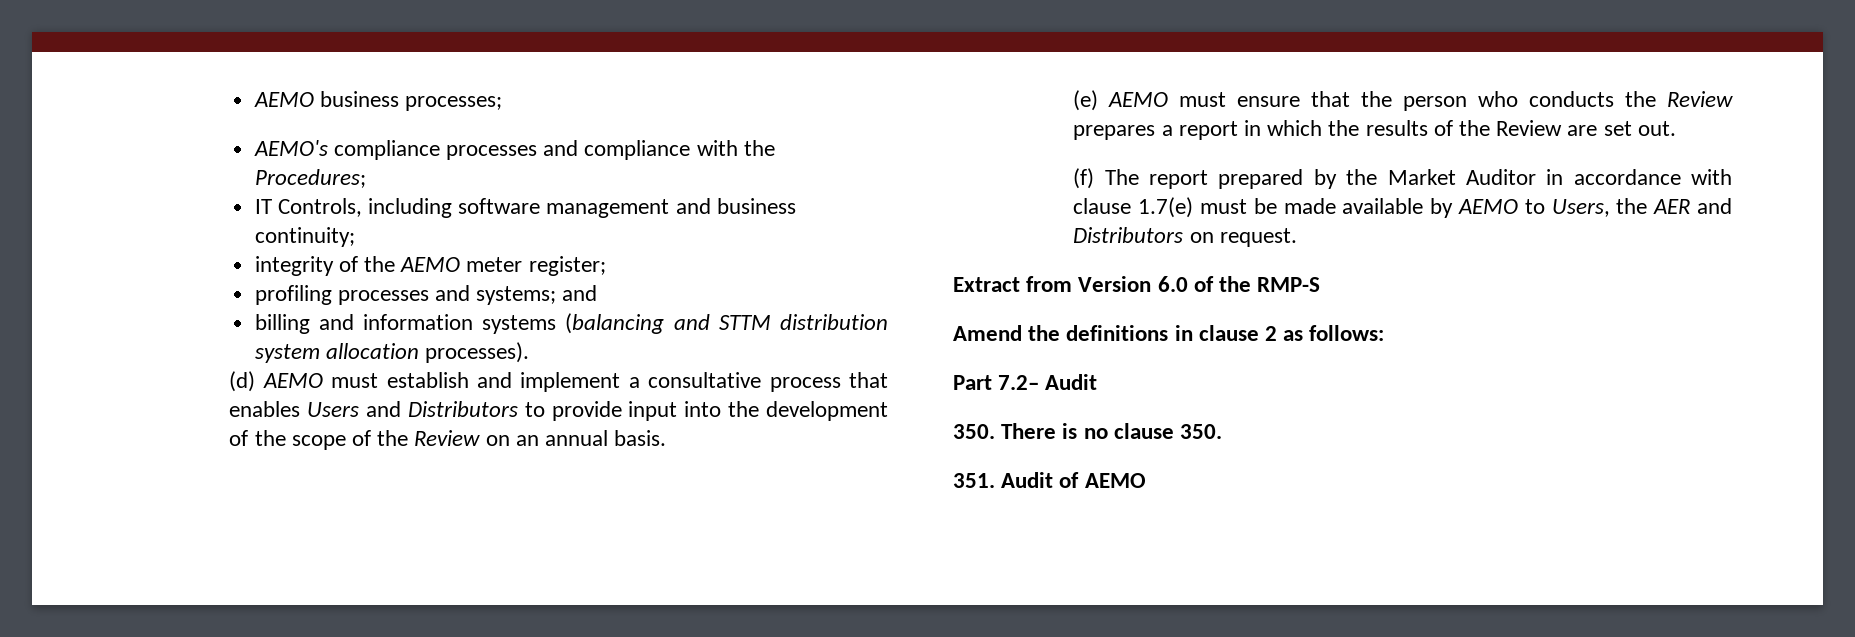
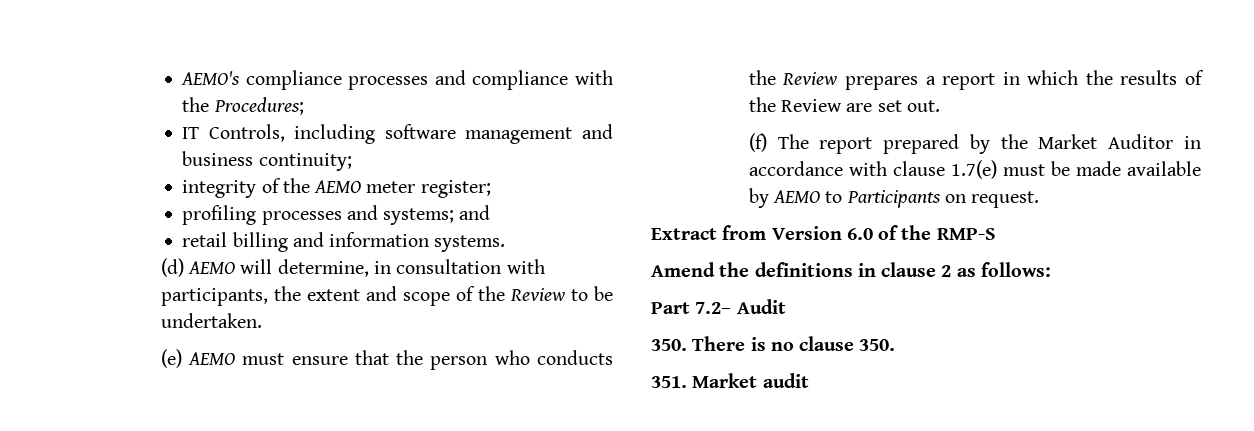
[253,91,503,111] AEMO business processes; // -> (181, 78) none
(598, 293) none -> [182,232,228,247] retail
[482,313,888,334] [254,342,530,363] [229,371,889,392] [229,401,889,421] [229,430,667,450] systems (balancing and STTM distribution system allocation processes). // (d) AEMO must establish and implement a consultative process that enables Users and Distributors to provide input into the development of the scope of the Review on an annual basis. -> [434,235,506,252] [160,258,545,277] [160,286,613,306] [160,313,262,328] systems. // (d) AEMO will determine, in consultation with participants, the extent and scope of the Review to be undertaken.
[1551,198,1732,217] [1073,227,1184,243] Users, the AER and Distributors -> [846,190,941,208] Participants
[1001,472,1146,488] Audit of AEMO -> [692,373,809,388] Market audit

